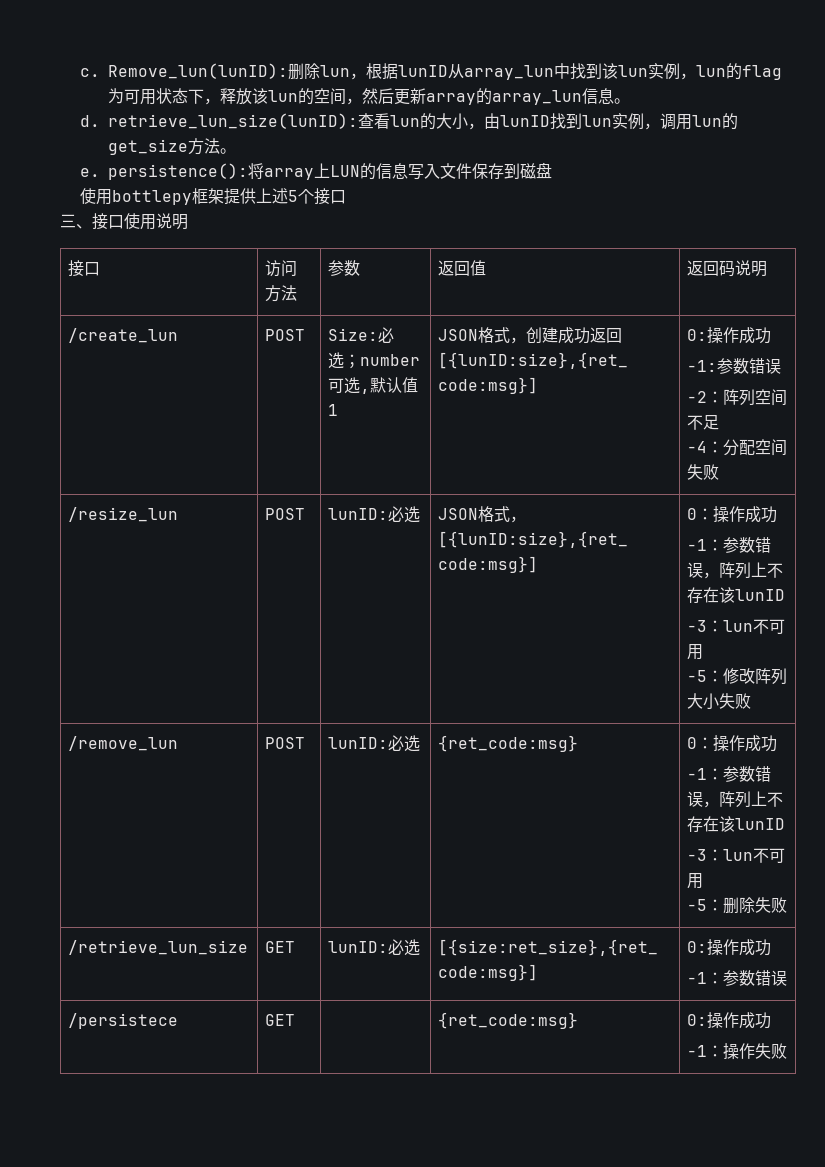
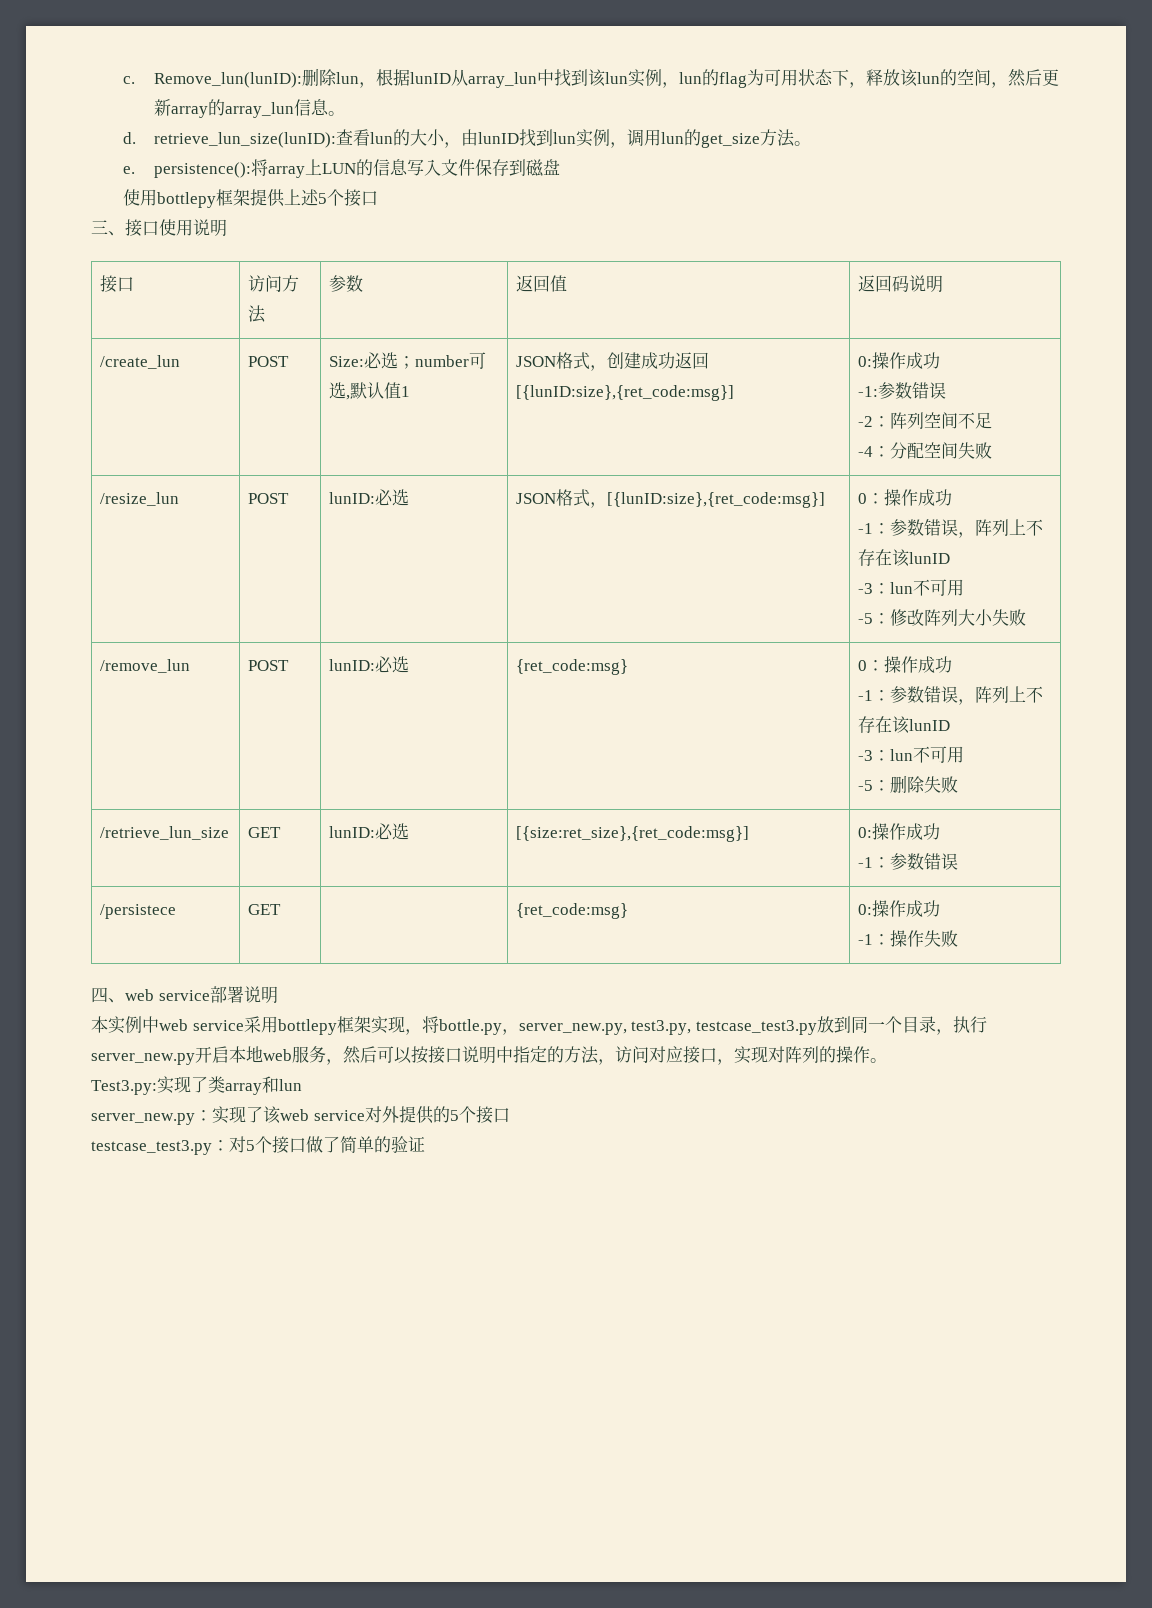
(788, 1051) none -> [91,986,278,1004] [91,1016,987,1035] [91,1046,887,1065] [91,1076,302,1095] [91,1106,510,1125] [91,1136,425,1155] // 四、web service部署说明 // 本实例中web service采用bottlepy框架实现，将bottle.py，server_new.py, test3.py, testcase_test3.py放到同一个目录，执行server_new.py开启本地web服务，然后可以按接口说明中指定的方法，访问对应接口，实现对阵列的操作。 // Test3.py:实现了类array和lun // server_new.py：实现了该web service对外提供的5个接口 // testcase_test3.py：对5个接口做了简单的验证

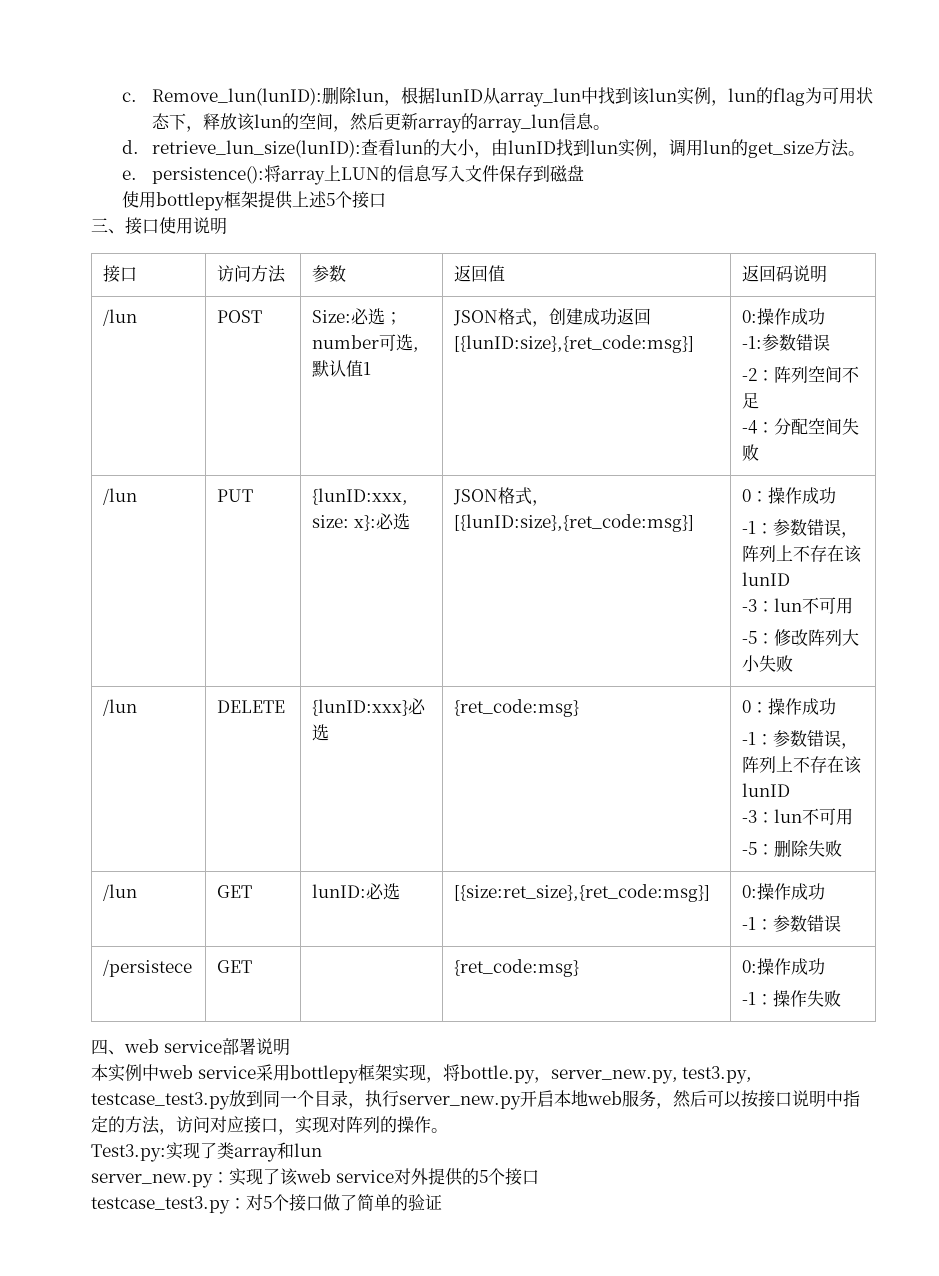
[100,355,181,369] /create_lun -> [103,309,138,326] /lun
[100,492,180,506] [248,493,290,504] [329,492,376,504] /resize_lun | POST | lunID: -> [103,488,138,505] [217,489,254,502] [312,488,409,505] [312,515,376,531] /lun | PUT | {lunID:xxx, size: x}:
[100,659,191,673] [248,660,290,671] [329,659,376,671] /remove_lun | POST | lunID: -> [103,699,138,716] [217,700,286,713] [312,699,409,716] /lun | DELETE | {lunID:xxx}
[100,826,230,840] /retrieve_lun_size -> [103,884,138,901] /lun

